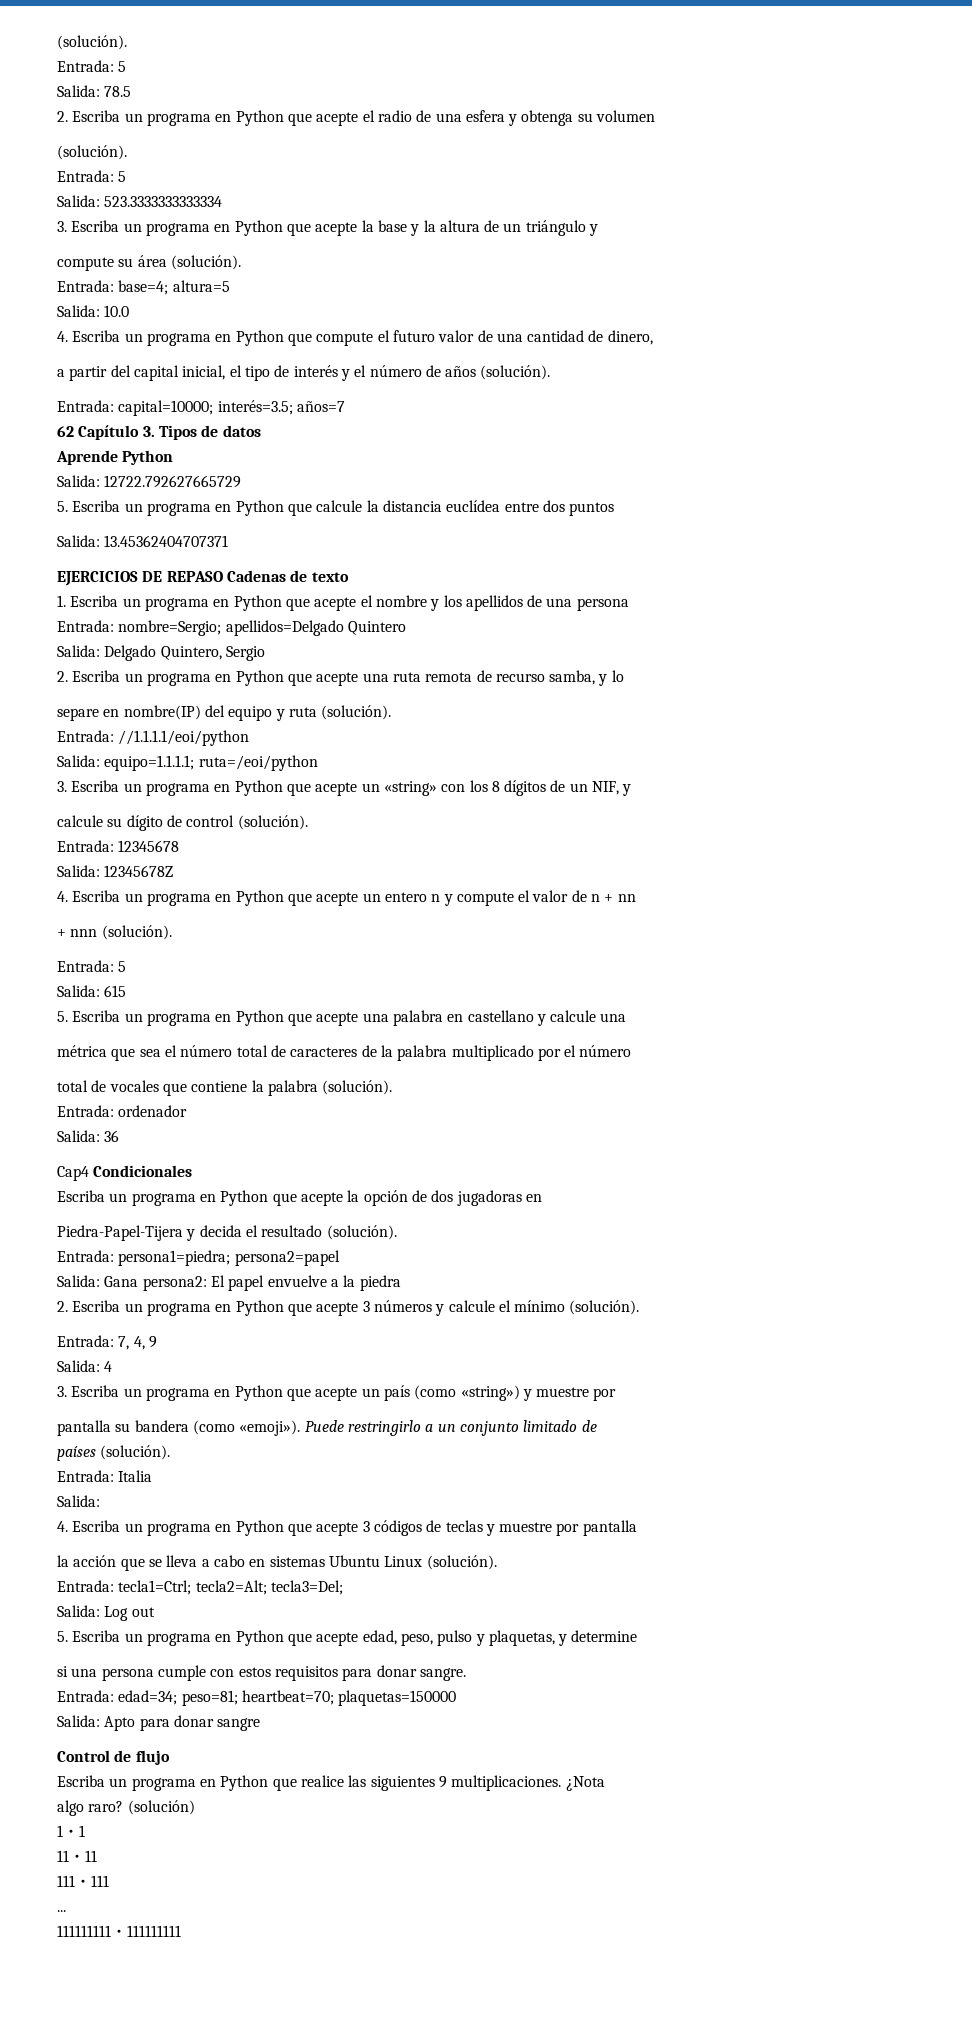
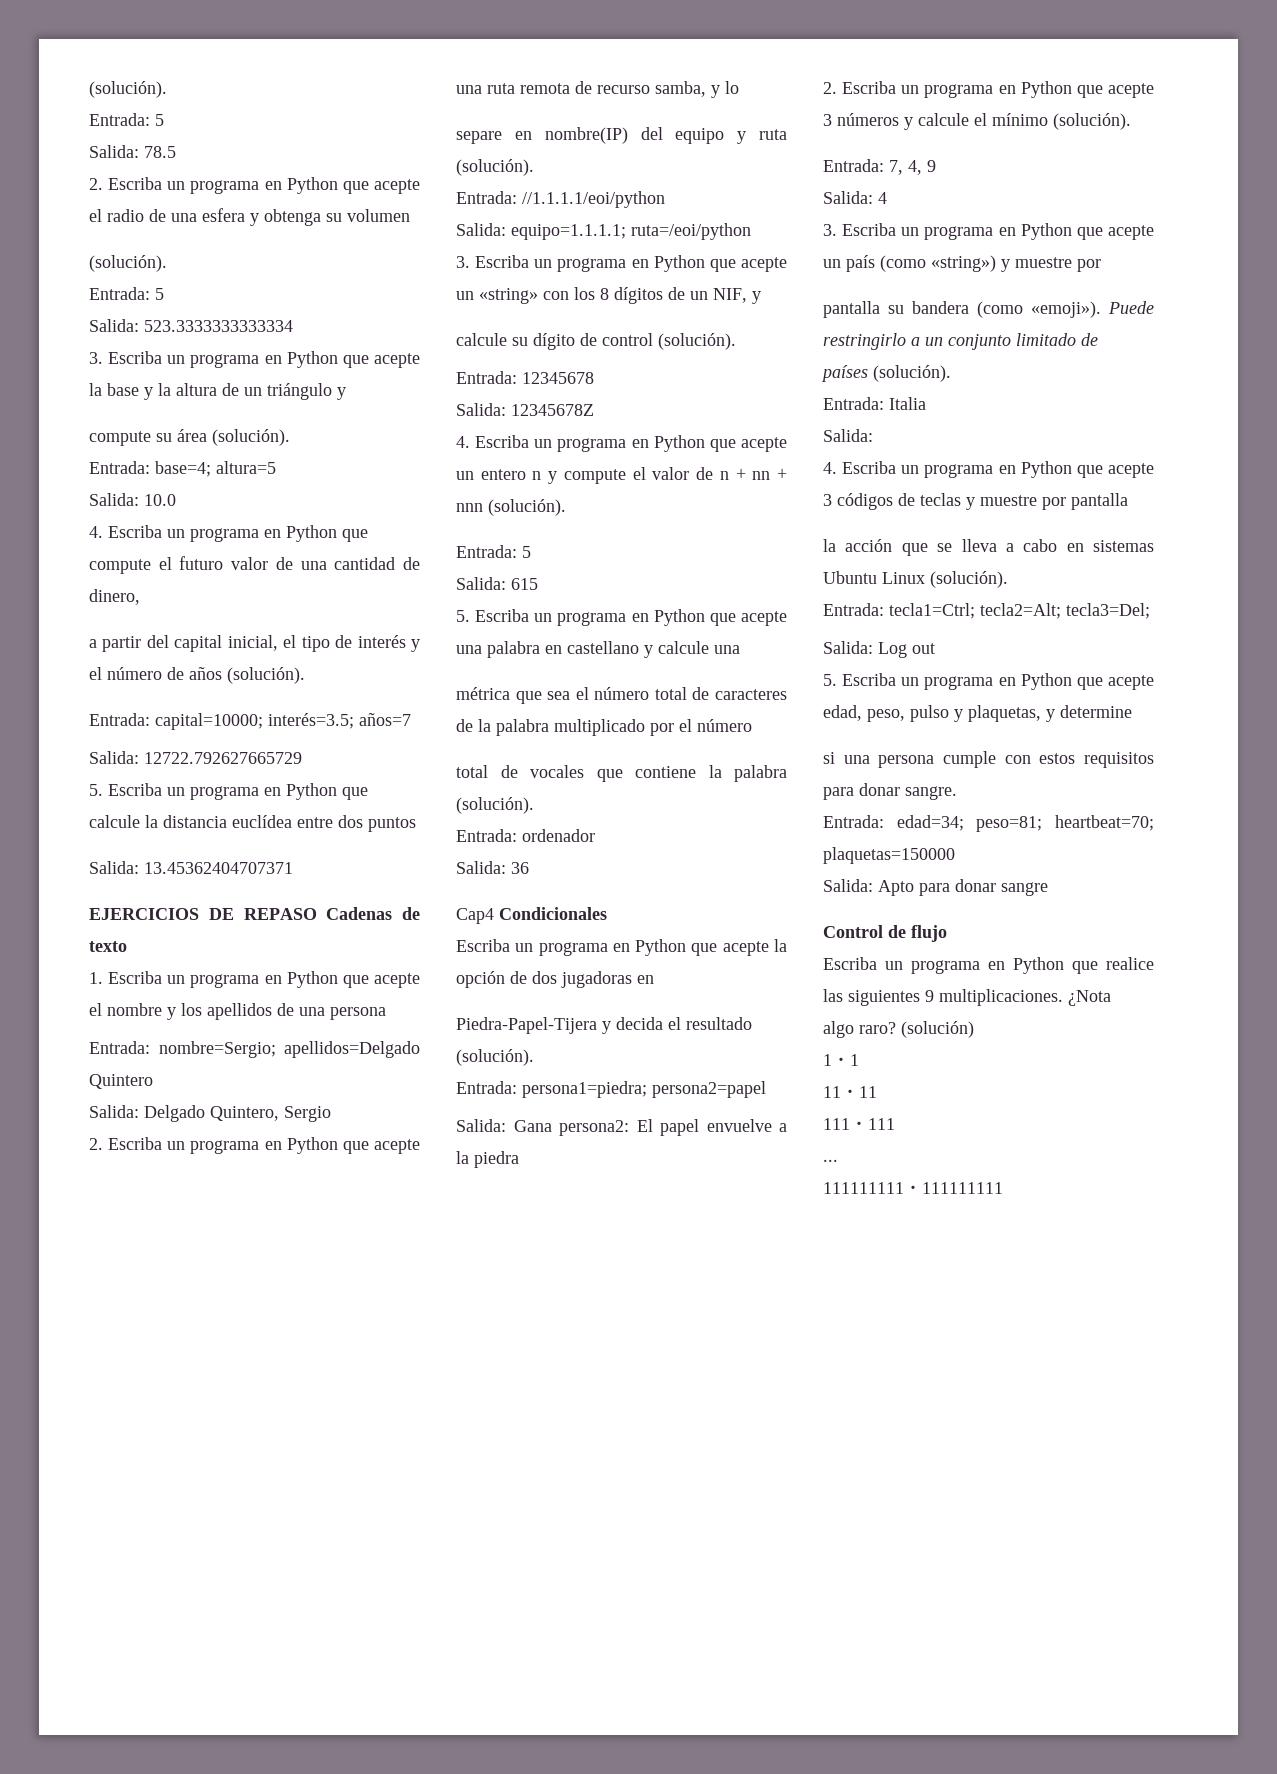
[57,425,261,440] [56,450,174,465] // 62 Capítulo 3. Tipos de datos // Aprende Python -> (411, 719) none
(636, 898) // -> (771, 475) none

